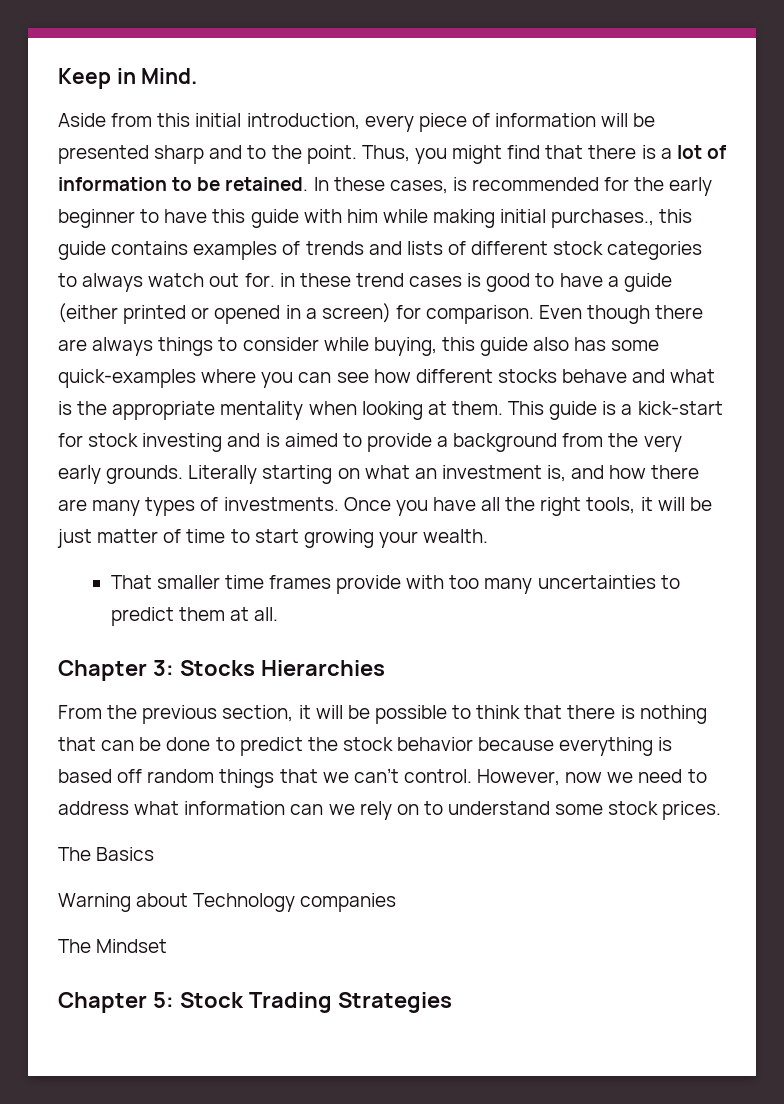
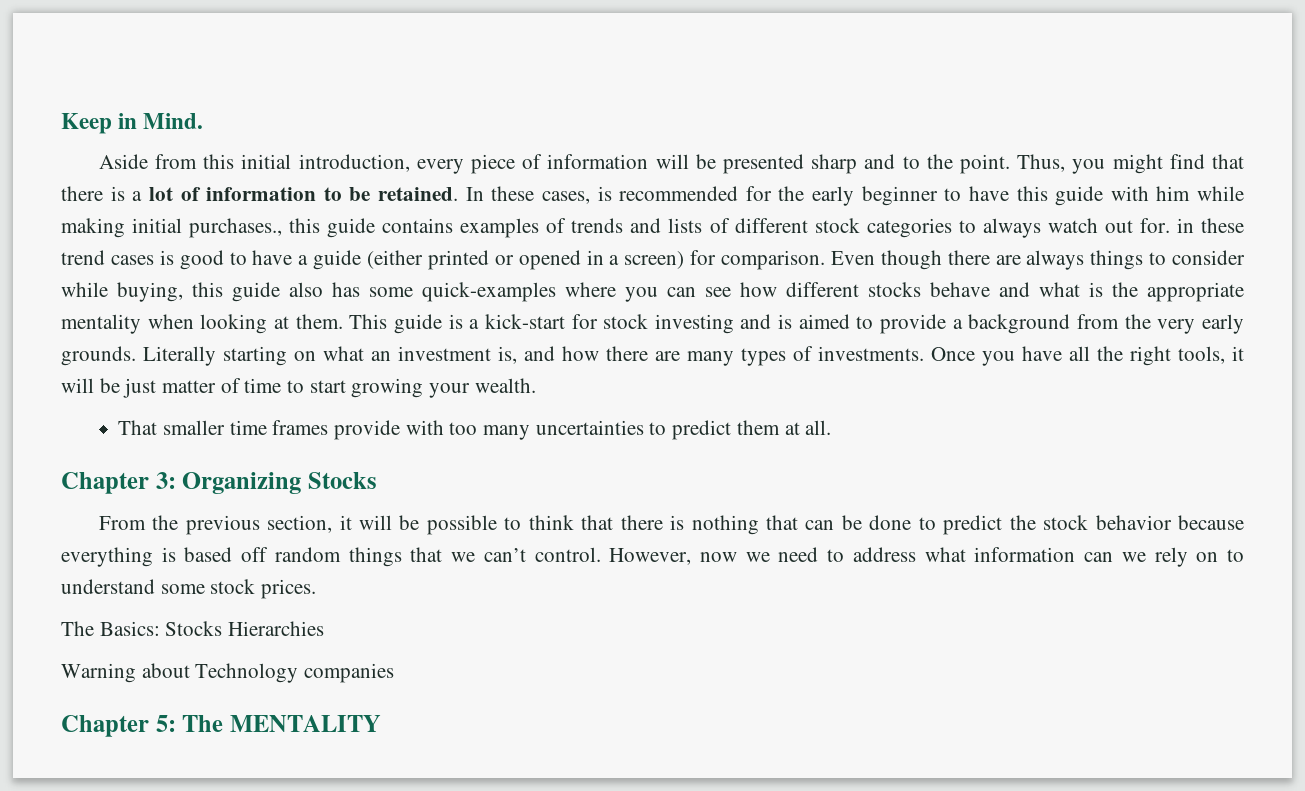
[179,660,385,676] Stocks Hierarchies -> [182,472,377,494] Organizing Stocks
[96,847,155,861] Basics -> [99,621,325,636] Basics: Stocks Hierarchies
[58,939,168,953] // The Mindset -> (395, 673) none
[179,992,452,1013] Stock Trading Strategies -> [182,715,381,732] The MENTALITY

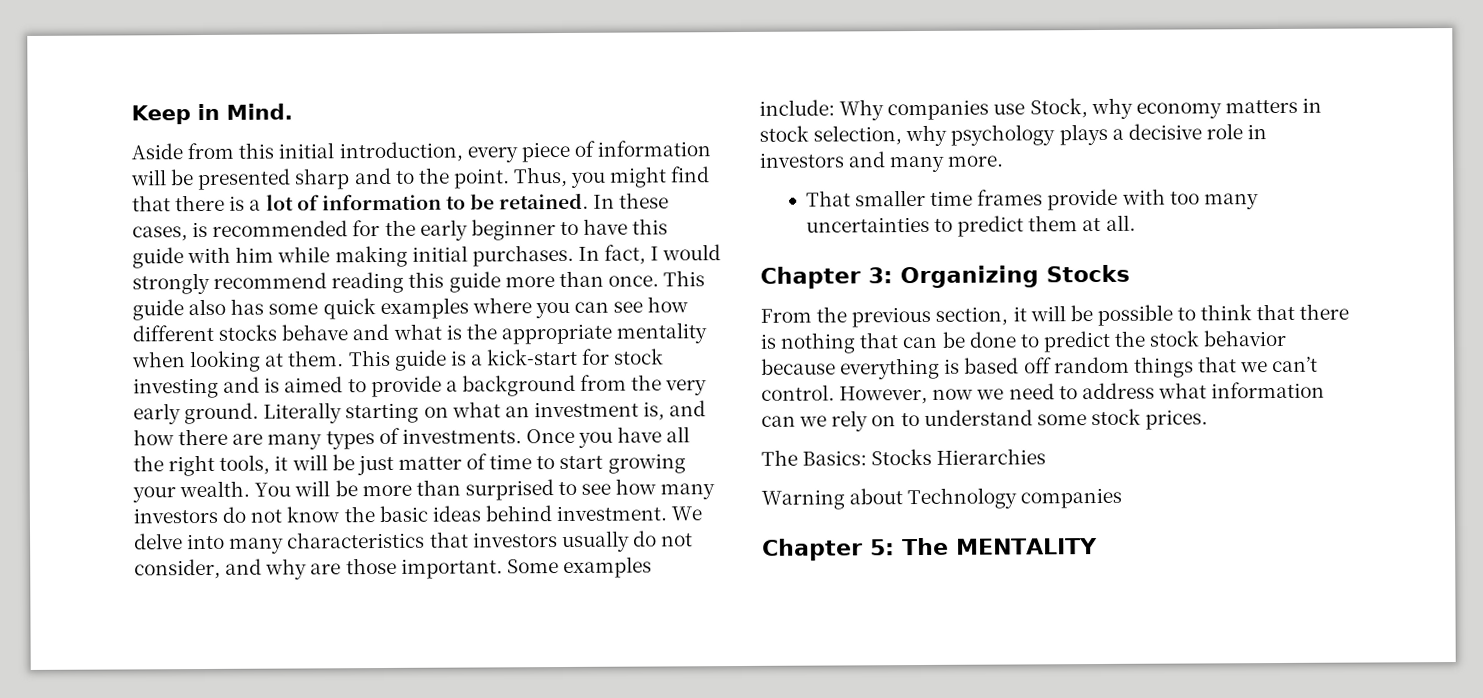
[189,218,1244,238] [61,250,1245,270] [61,282,223,302] purchases., this guide contains examples of trends and lists of different stock categories to always watch out for. in these trend cases is good to have a guide (either printed or opened in a screen) for comparison. Even though there are always things to consider while buying, this -> [471,244,722,267] [132,270,706,295] purchases. In fact, I would strongly recommend reading this guide more than once. This
[422,282,556,302] quick-examples -> [322,297,469,320] quick examples
[61,346,136,366] grounds. -> [184,402,260,425] ground.
(536, 385) none -> [254,478,716,501] [133,505,703,524] [134,530,694,554] [134,556,652,580] [759,97,1323,121] [759,123,1268,147] [759,151,1004,173] You will be more than surprised to see how many investors do not know the basic ideas behind investment. We delve into many characteristics that investors usually do not consider, and why are those important. Some examples include: Why companies use Stock, why economy matters in stock selection, why psychology plays a decisive role in investors and many more.

